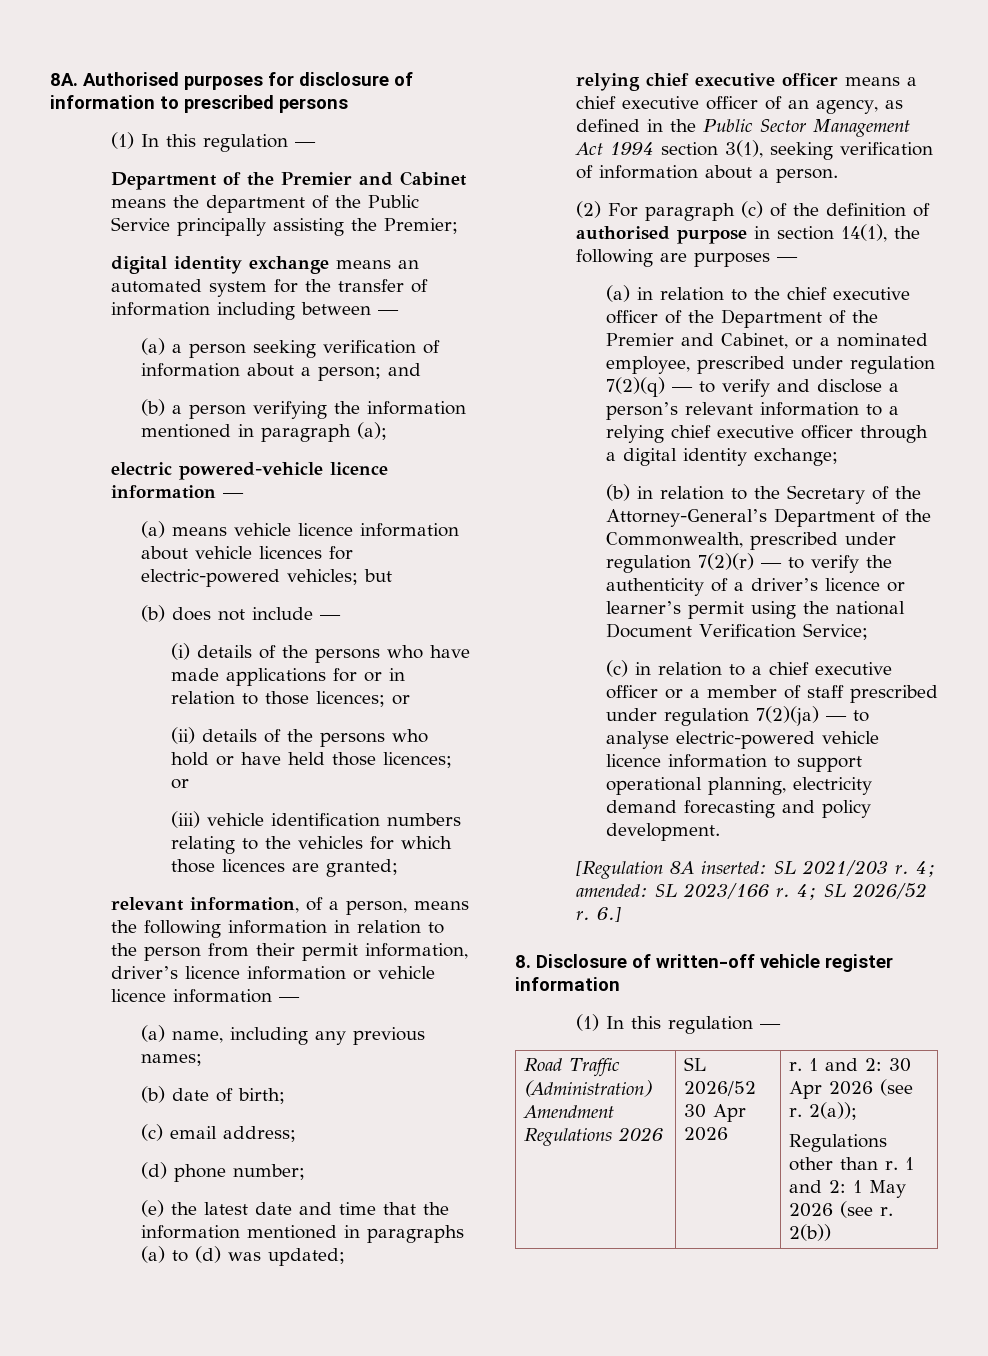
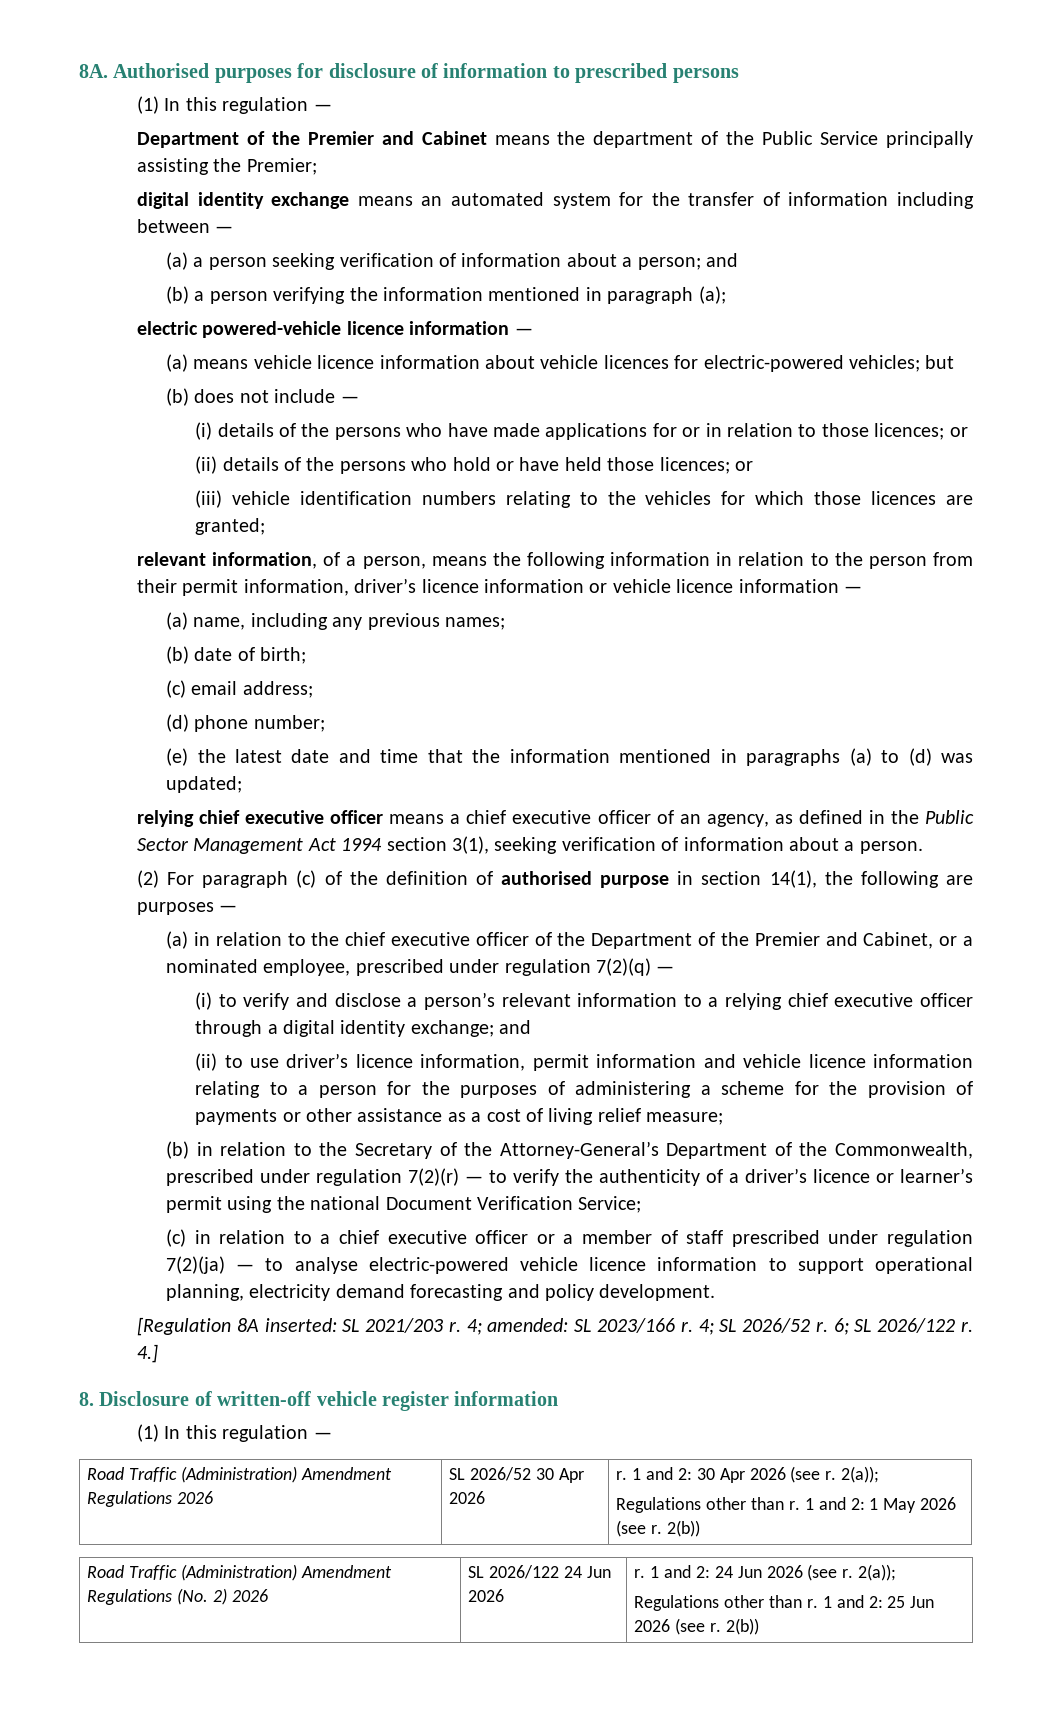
(693, 389) none -> [195,992,213,1010] // (i)
(838, 457) none -> [499,1020,532,1034] [195,1053,974,1071] [195,1081,974,1098] [195,1108,724,1125] and // (ii) to use driver’s licence information, permit information and vehicle licence information relating to a person for the purposes of administering a scheme for the provision of payments or other assistance as a cost of living relief measure;
[596,906,621,922] 6.] -> [833,1318,973,1335] [137,1344,159,1363] 6; SL 2026/122 r. 4.]
(832, 1232) none -> [87,1564,393,1581] [87,1588,269,1605] [468,1565,612,1579] [468,1589,505,1602] [634,1564,897,1581] [634,1595,935,1611] [634,1618,760,1635] // Road Traffic (Administration) Amendment Regulations (No. 2) 2026 | SL 2026/122 24 Jun 2026 | r. 1 and 2: 24 Jun 2026 (see r. 2(a)); // Regulations other than r. 1 and 2: 25 Jun 2026 (see r. 2(b))

